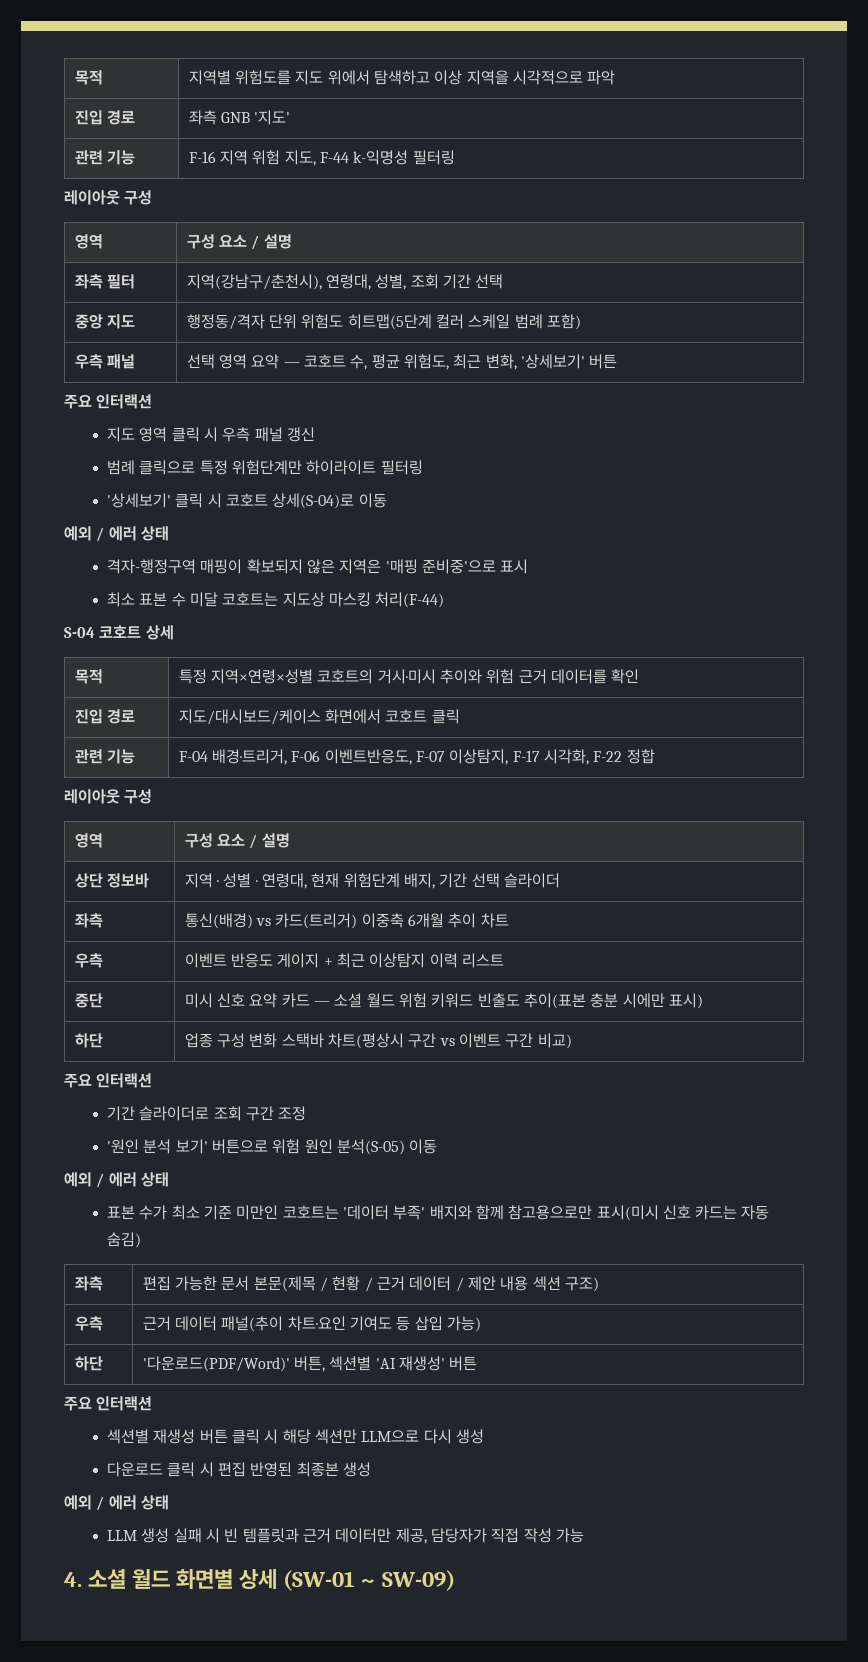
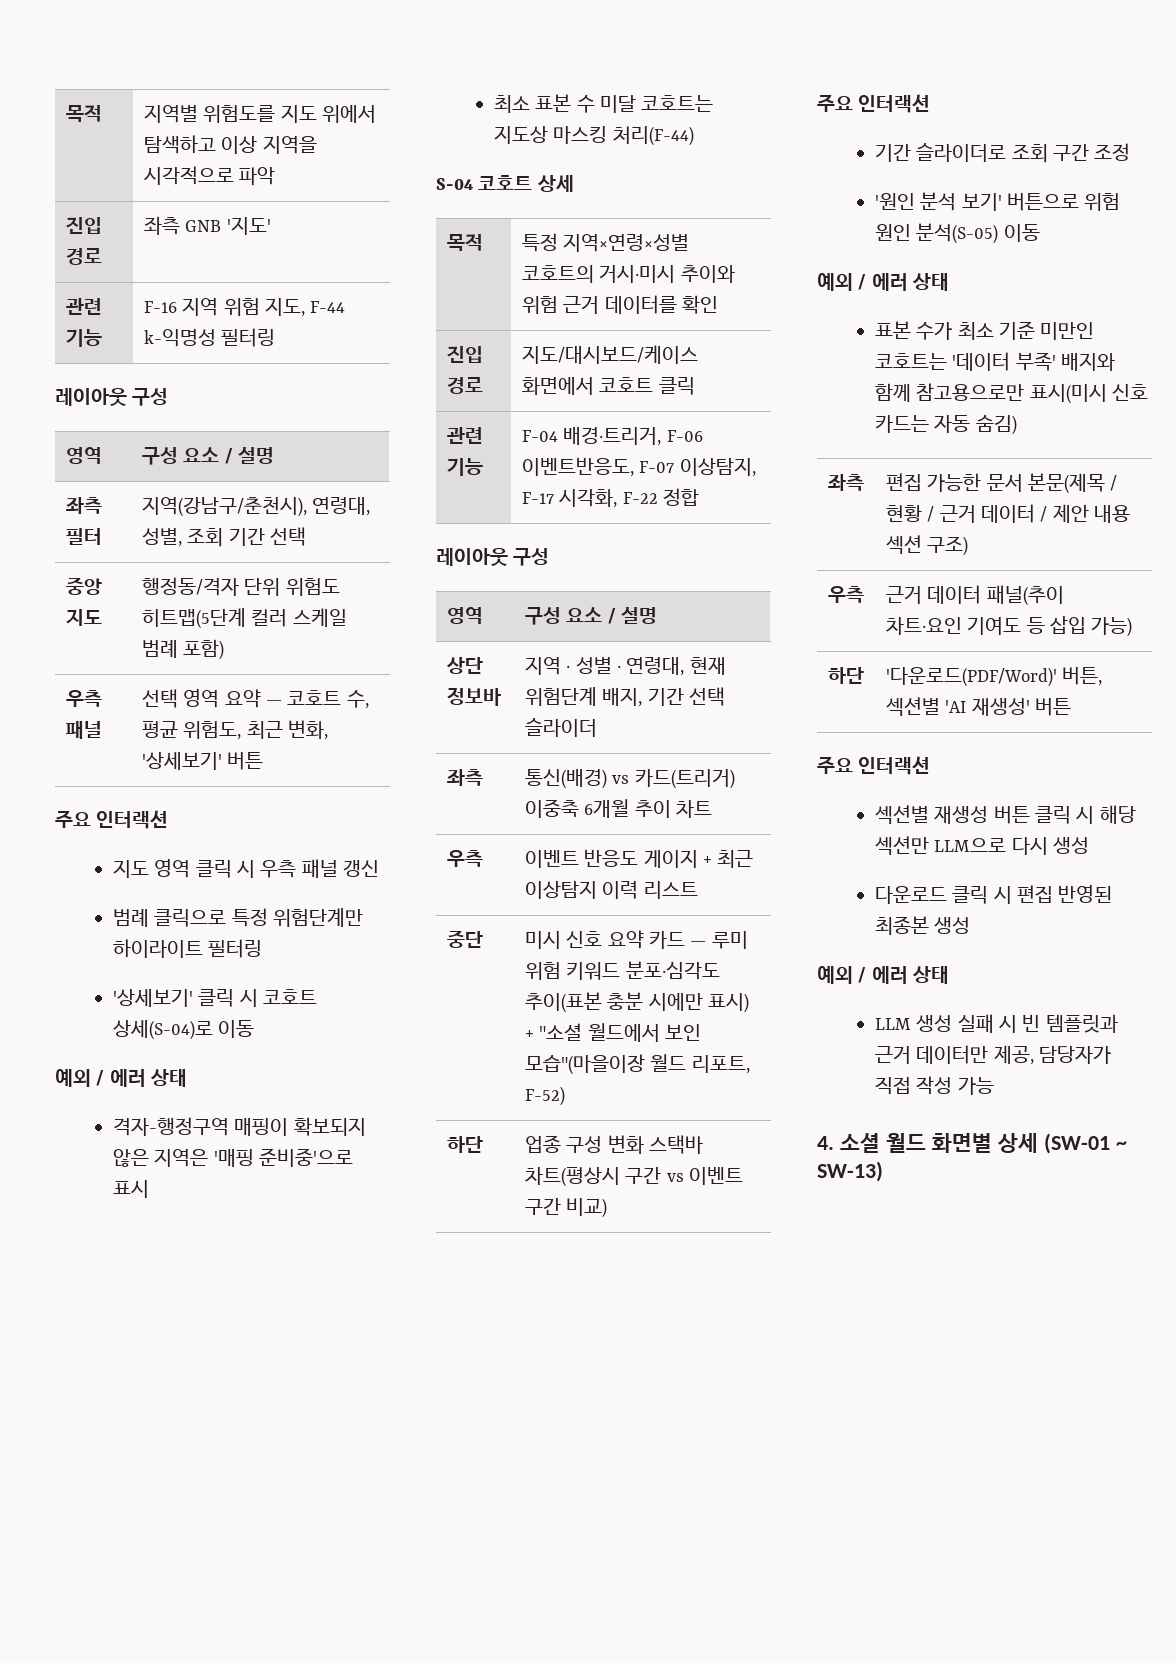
[334,993,395,1008] 소셜 월드 -> [711,931,748,949] 루미
[477,993,520,1008] 빈출도 -> [625,961,720,980] 분포·심각도
(703, 1001) none -> [524,1023,702,1042] [524,1054,750,1075] [524,1086,565,1106] + "소셜 월드에서 보인 모습"(마을이장 월드 리포트, F-52)
[381,1570,455,1591] SW-09) -> [817,1161,883,1182] SW-13)

